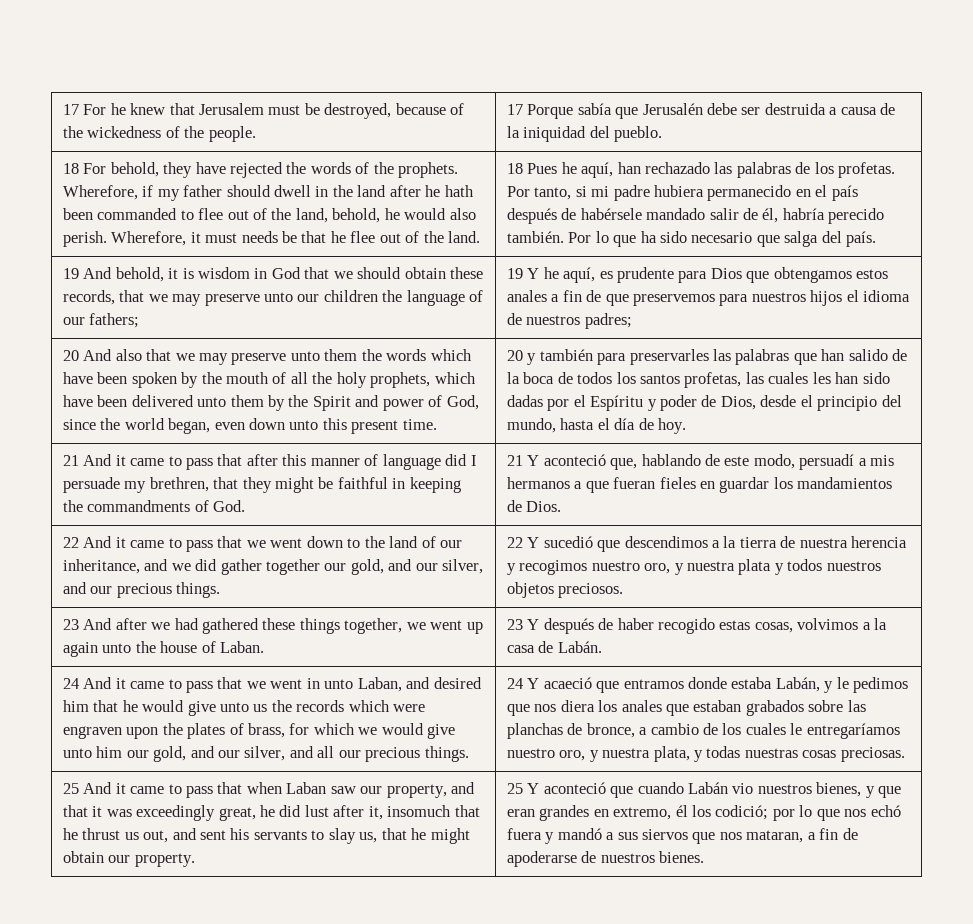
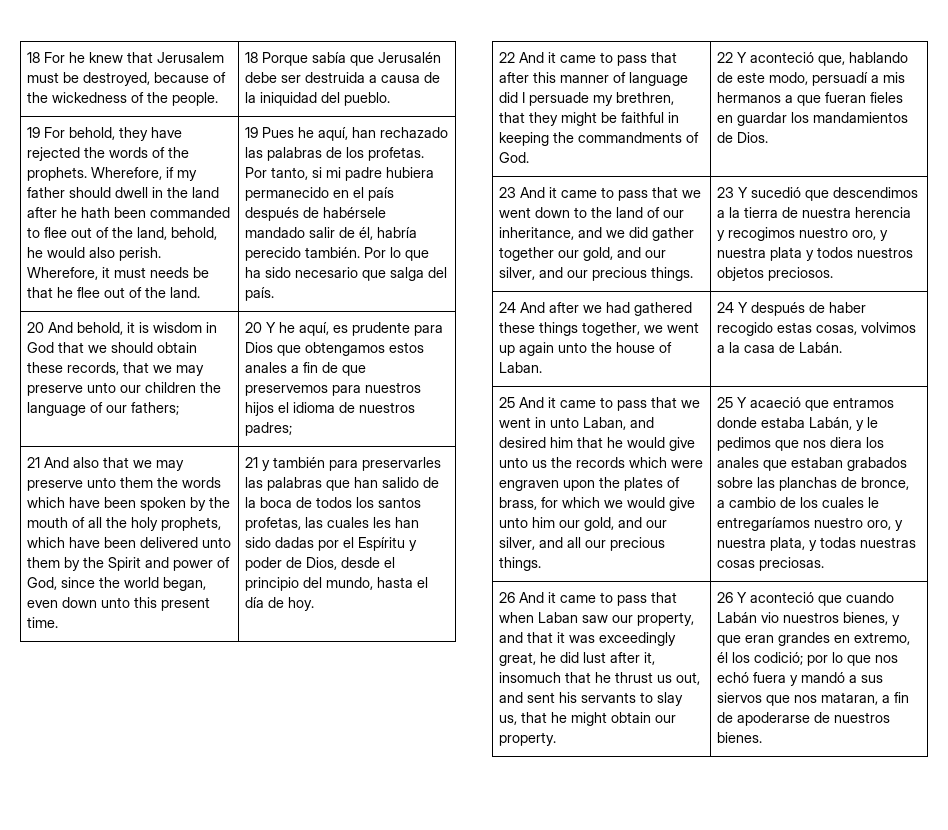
[62,104,79,115] 17 -> [27,52,41,63] 18
[506,104,523,115] 17 -> [245,52,259,63] 18
[62,163,79,174] 18 -> [27,127,41,138] 19
[506,163,523,174] 18 -> [245,127,259,138] 19
[62,268,79,279] 19 -> [27,322,45,333] 20
[506,268,523,279] 19 -> [245,322,263,333] 20
[62,350,79,361] 20 -> [27,457,41,468] 21
[506,350,523,361] 20 -> [245,457,259,468] 21
[62,455,79,466] 21 -> [499,52,516,63] 22
[506,455,523,466] 21 -> [717,52,734,63] 22
[62,537,79,548] 22 -> [499,187,517,198] 23
[506,537,523,548] 22 -> [717,187,735,198] 23
[62,619,79,630] 23 -> [499,302,517,313] 24
[506,619,523,630] 23 -> [717,302,735,313] 24
[62,678,79,689] 24 -> [499,397,516,408] 25
[506,678,523,689] 24 -> [717,397,734,408] 25
[62,783,79,794] 25 -> [499,592,516,603] 26
[506,783,523,794] 25 -> [717,592,734,603] 26

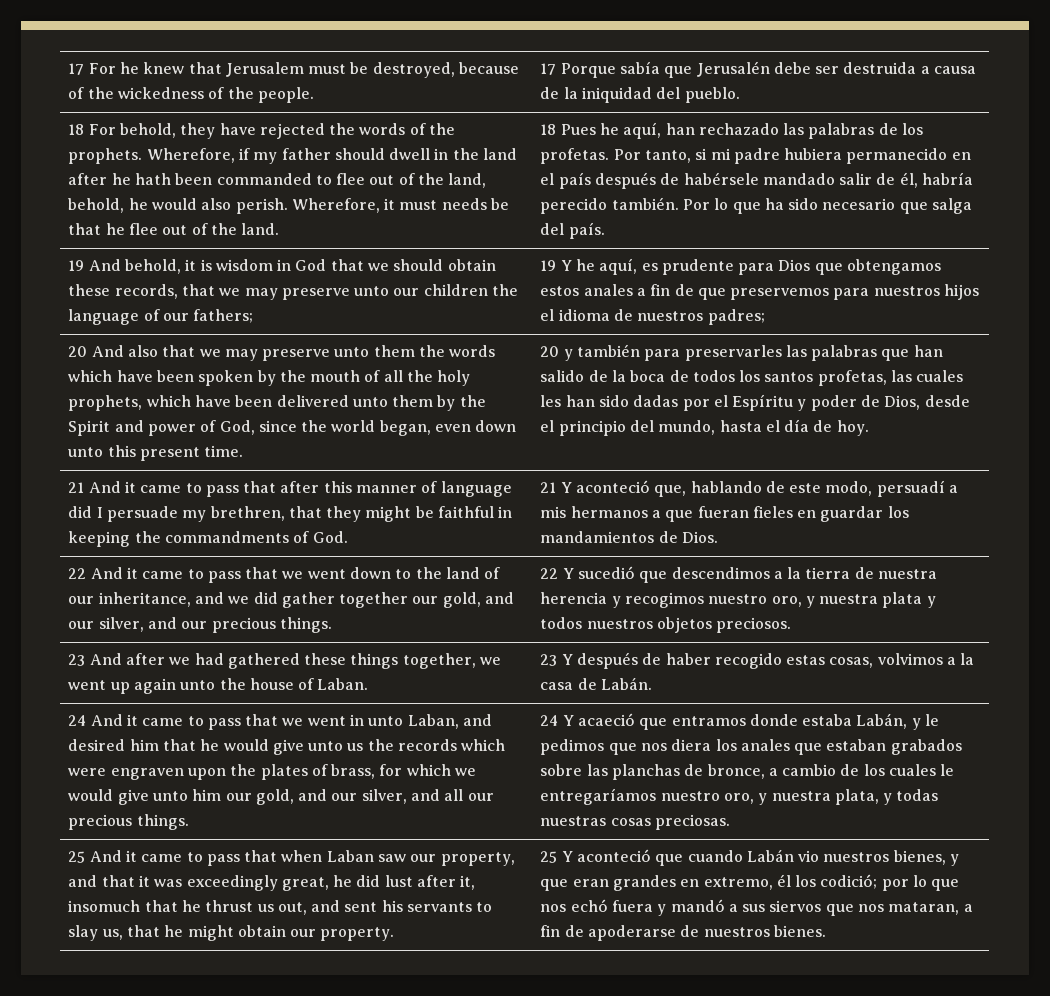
[27,52,41,63] 18 -> [68,63,85,75] 17
[245,52,259,63] 18 -> [540,63,557,75] 17
[27,127,41,138] 19 -> [68,124,85,135] 18
[245,127,259,138] 19 -> [540,124,557,135] 18
[27,322,45,333] 20 -> [68,260,85,271] 19
[245,322,263,333] 20 -> [540,260,557,271] 19
[27,457,41,468] 21 -> [68,346,88,357] 20
[245,457,259,468] 21 -> [540,346,560,357] 20
[499,52,516,63] 22 -> [68,482,85,493] 21
[717,52,734,63] 22 -> [540,482,557,493] 21
[499,187,517,198] 23 -> [68,568,87,579] 22
[717,187,735,198] 23 -> [540,568,559,579] 22
[499,302,517,313] 24 -> [68,654,86,666] 23
[717,302,735,313] 24 -> [540,654,558,666] 23
[499,397,516,408] 25 -> [68,715,87,726] 24
[717,397,734,408] 25 -> [540,715,559,726] 24
[499,592,516,603] 26 -> [68,851,86,863] 25
[717,592,734,603] 26 -> [540,851,558,863] 25

